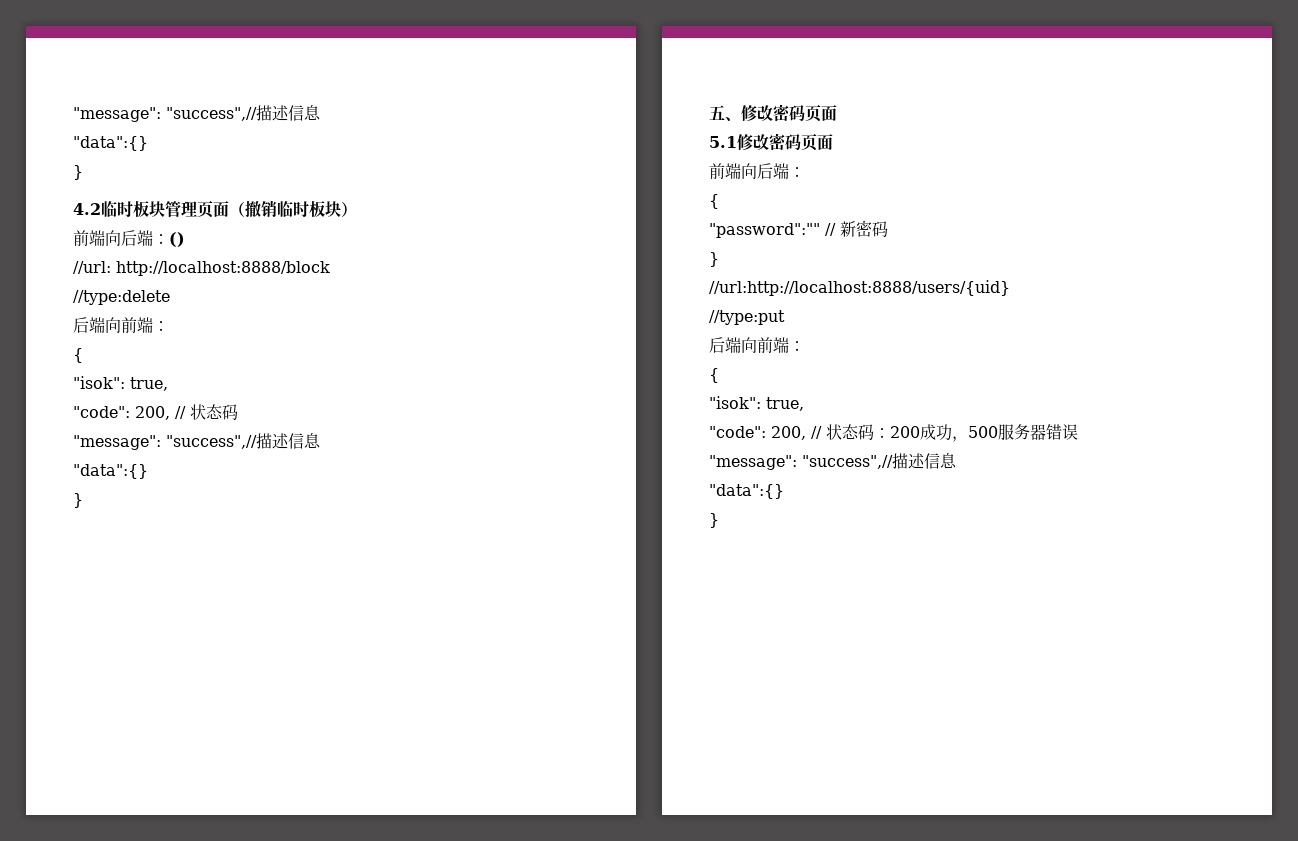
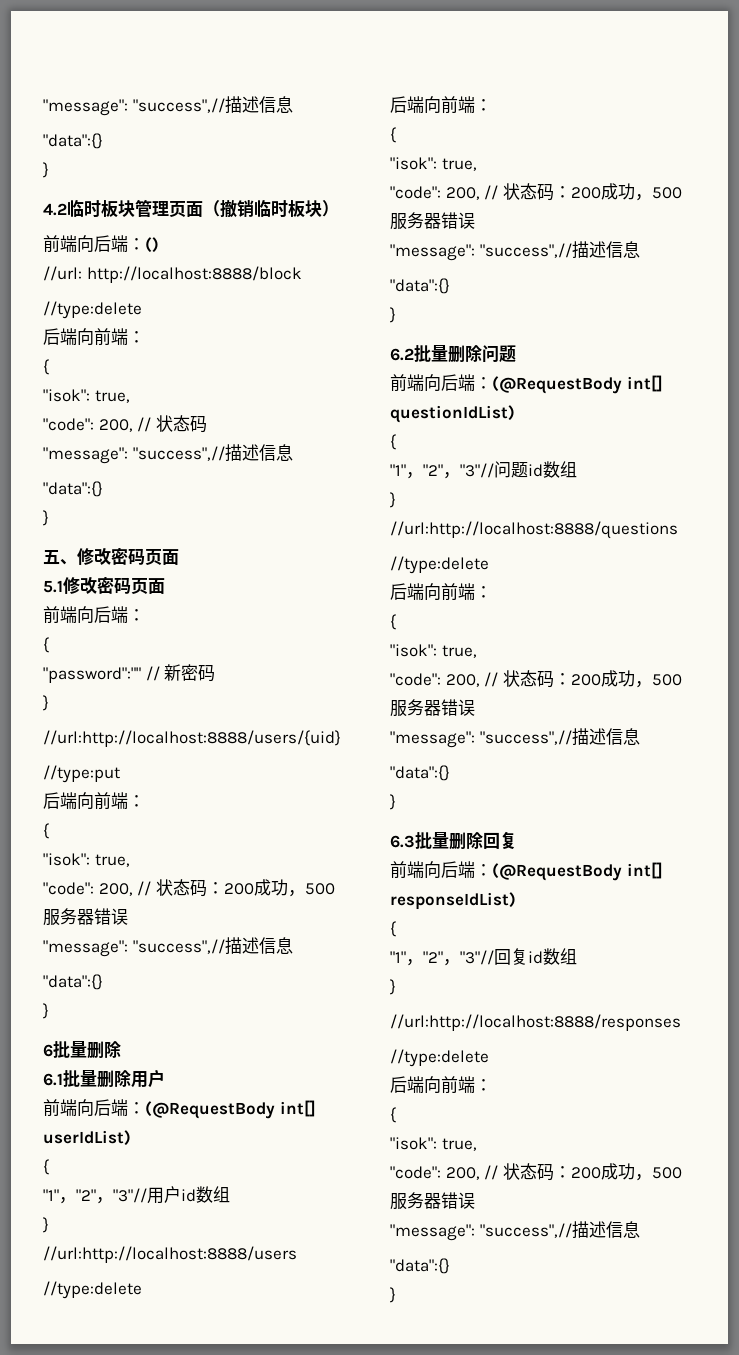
(719, 520) none -> [43,1041,121,1059] [43,1069,165,1088] [43,1099,316,1119] [43,1130,131,1146] [43,1159,49,1175] [43,1186,230,1204] [43,1217,49,1233] [43,1246,297,1263] [43,1281,142,1299] [390,96,492,114] [390,127,396,143] [390,157,477,171] [390,183,682,201] [390,212,475,230] [390,241,640,261] [390,278,450,294] [390,307,396,323] [390,345,516,363] [390,374,663,394] [390,405,515,423] [390,434,396,450] [390,461,577,479] [390,492,396,508] [390,521,678,539] [390,556,489,574] [390,583,492,601] [390,614,396,630] [390,644,477,658] [390,670,682,688] [390,699,475,717] [390,728,640,748] [390,765,450,781] [390,794,396,810] [390,831,517,850] [390,861,663,881] [390,892,516,910] [390,921,396,937] [390,948,577,966] [390,979,396,995] [390,1014,681,1031] [390,1049,489,1067] [390,1076,492,1094] [390,1107,396,1123] [390,1137,477,1151] [390,1163,682,1181] [390,1192,475,1210] [390,1221,640,1241] [390,1258,450,1274] [390,1287,396,1303] // 6批量删除 // 6.1批量删除用户 // 前端向后端：(@RequestBody int[] userIdList) // { // "1"，"2"，"3"//用户id数组 // } // //url:http://localhost:8888/users // //type:delete // 后端向前端： // { // "isok": true, // "code": 200, // 状态码：200成功，500服务器错误 // "message": "success",//描述信息 // "data":{} // } // 6.2批量删除问题 // 前端向后端：(@RequestBody int[] questionIdList) // { // "1"，"2"，"3"//问题id数组 // } // //url:http://localhost:8888/questions // //type:delete // 后端向前端： // { // "isok": true, // "code": 200, // 状态码：200成功，500服务器错误 // "message": "success",//描述信息 // "data":{} // } // 6.3批量删除回复 // 前端向后端：(@RequestBody int[] responseIdList) // { // "1"，"2"，"3"//回复id数组 // } // //url:http://localhost:8888/responses // //type:delete // 后端向前端： // { // "isok": true, // "code": 200, // 状态码：200成功，500服务器错误 // "message": "success",//描述信息 // "data":{} // }

